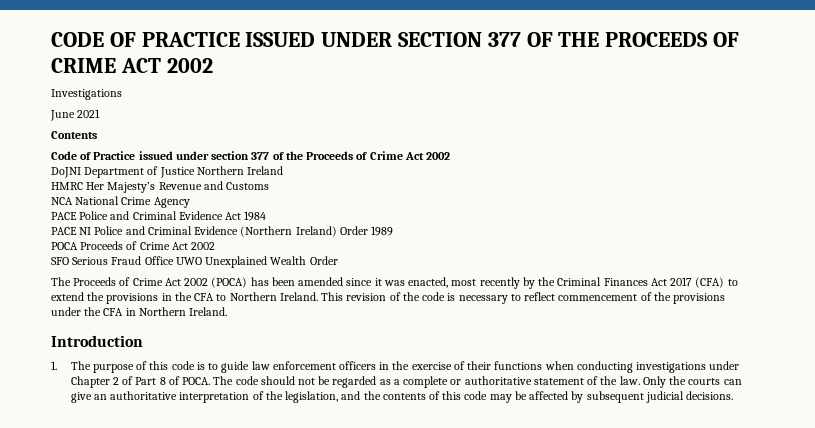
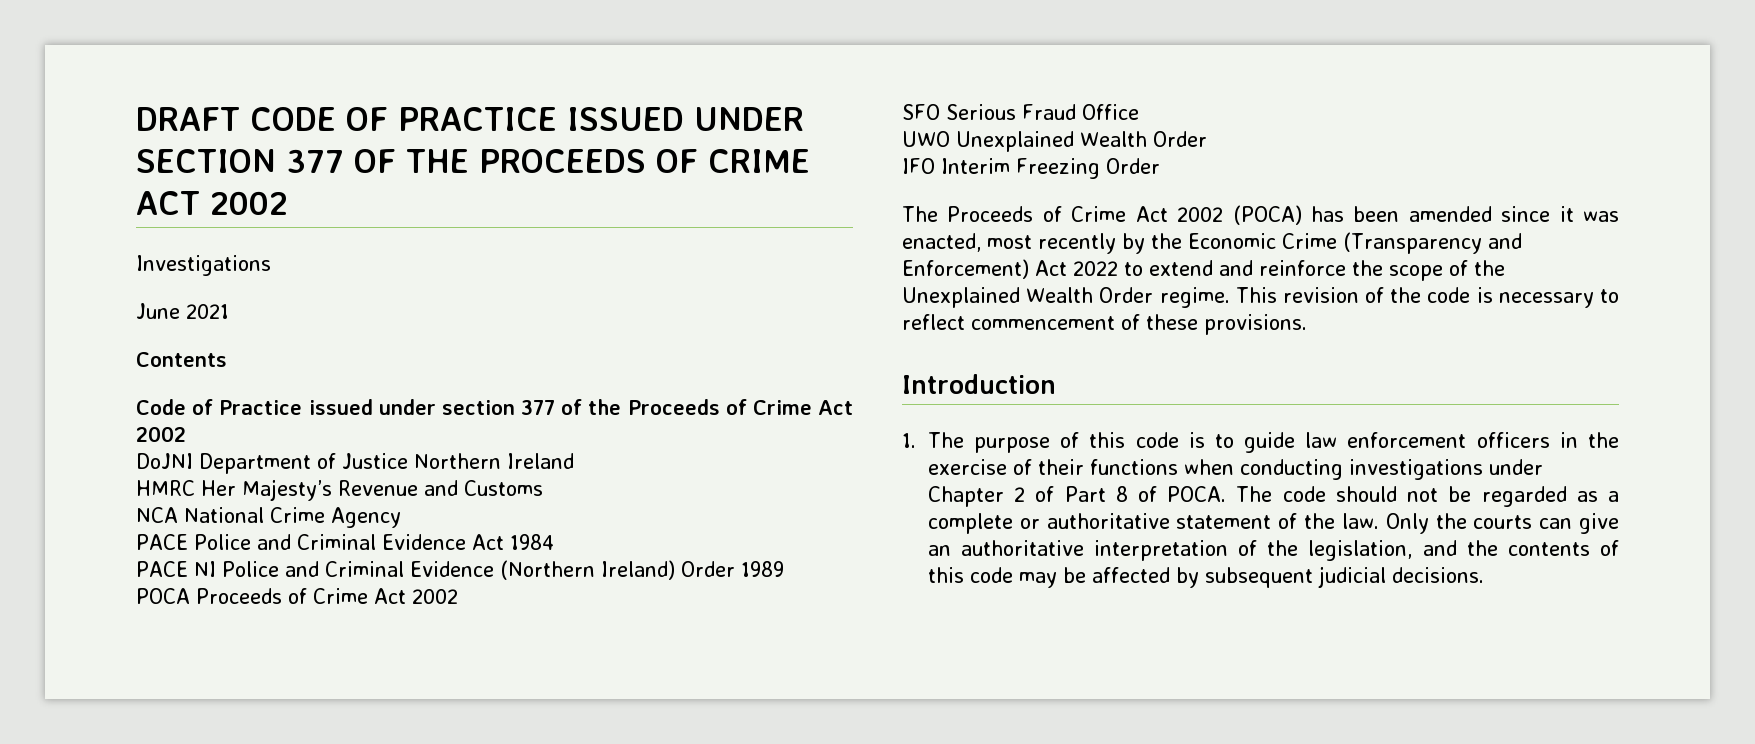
(51, 39) none -> [136,107,240,131] DRAFT
(174, 260) none -> (1139, 112) //
(338, 260) none -> [902,158,1160,179] // IFO Interim Freezing Order
[557,277,738,288] [51,292,318,304] Criminal Finances Act 2017 (CFA) to extend the provisions in the CFA to Northern Ireland. -> [1188,232,1522,254] [902,259,1505,281] [902,287,1230,308] Economic Crime (Transparency and Enforcement) Act 2022 to extend and reinforce the scope of the Unexplained Wealth Order regime.
[653,292,726,304] [51,307,228,316] the provisions under the CFA in Northern Ireland. -> [1146,314,1307,335] these provisions.

